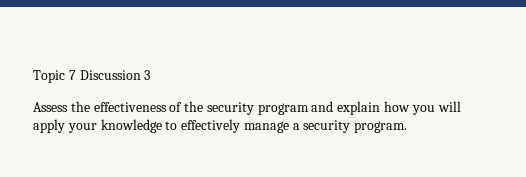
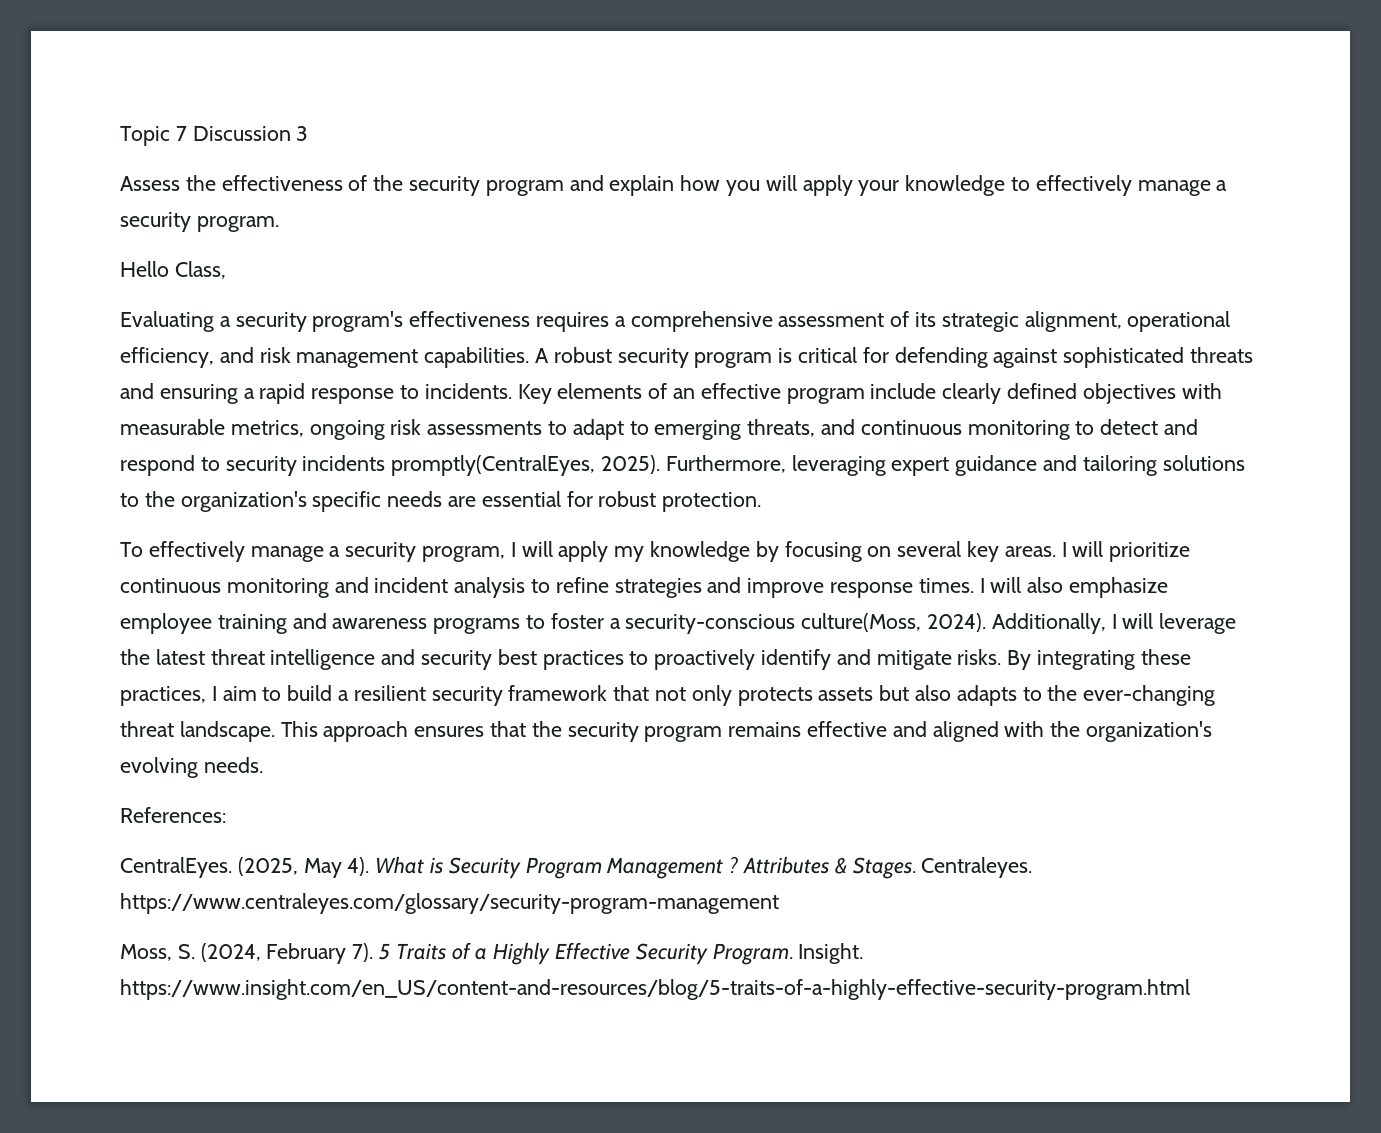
(408, 127) none -> [120,261,226,279] [120,311,1231,332] [120,347,1254,368] [120,383,1222,404] [120,419,1199,440] [120,455,1245,476] [120,491,762,512] [120,541,1191,562] [120,577,1169,598] [120,613,1237,634] [120,649,1191,670] [120,685,1216,706] [120,721,1213,742] [120,757,263,778] [120,807,226,823] [120,856,1033,879] [120,893,779,914] [120,942,864,965] [120,979,1190,1000] // Hello Class, // Evaluating a security program's effectiveness requires a comprehensive assessment of its strategic alignment, operational efficiency, and risk management capabilities. A robust security program is critical for defending against sophisticated threats and ensuring a rapid response to incidents. Key elements of an effective program include clearly defined objectives with measurable metrics, ongoing risk assessments to adapt to emerging threats, and continuous monitoring to detect and respond to security incidents promptly(CentralEyes, 2025). Furthermore, leveraging expert guidance and tailoring solutions to the organization's specific needs are essential for robust protection. // To effectively manage a security program, I will apply my knowledge by focusing on several key areas. I will prioritize continuous monitoring and incident analysis to refine strategies and improve response times. I will also emphasize employee training and awareness programs to foster a security-conscious culture(Moss, 2024). Additionally, I will leverage the latest threat intelligence and security best practices to proactively identify and mitigate risks. By integrating these practices, I aim to build a resilient security framework that not only protects assets but also adapts to the ever-changing threat landscape. This approach ensures that the security program remains effective and aligned with the organization's evolving needs. // References: // CentralEyes. (2025, May 4). What is Security Program Management ? Attributes & Stages. Centraleyes. https://www.centraleyes.com/glossary/security-program-management // Moss, S. (2024, February 7). 5 Traits of a Highly Effective Security Program. Insight. https://www.insight.com/en_US/content-and-resources/blog/5-traits-of-a-highly-effective-security-program.html

